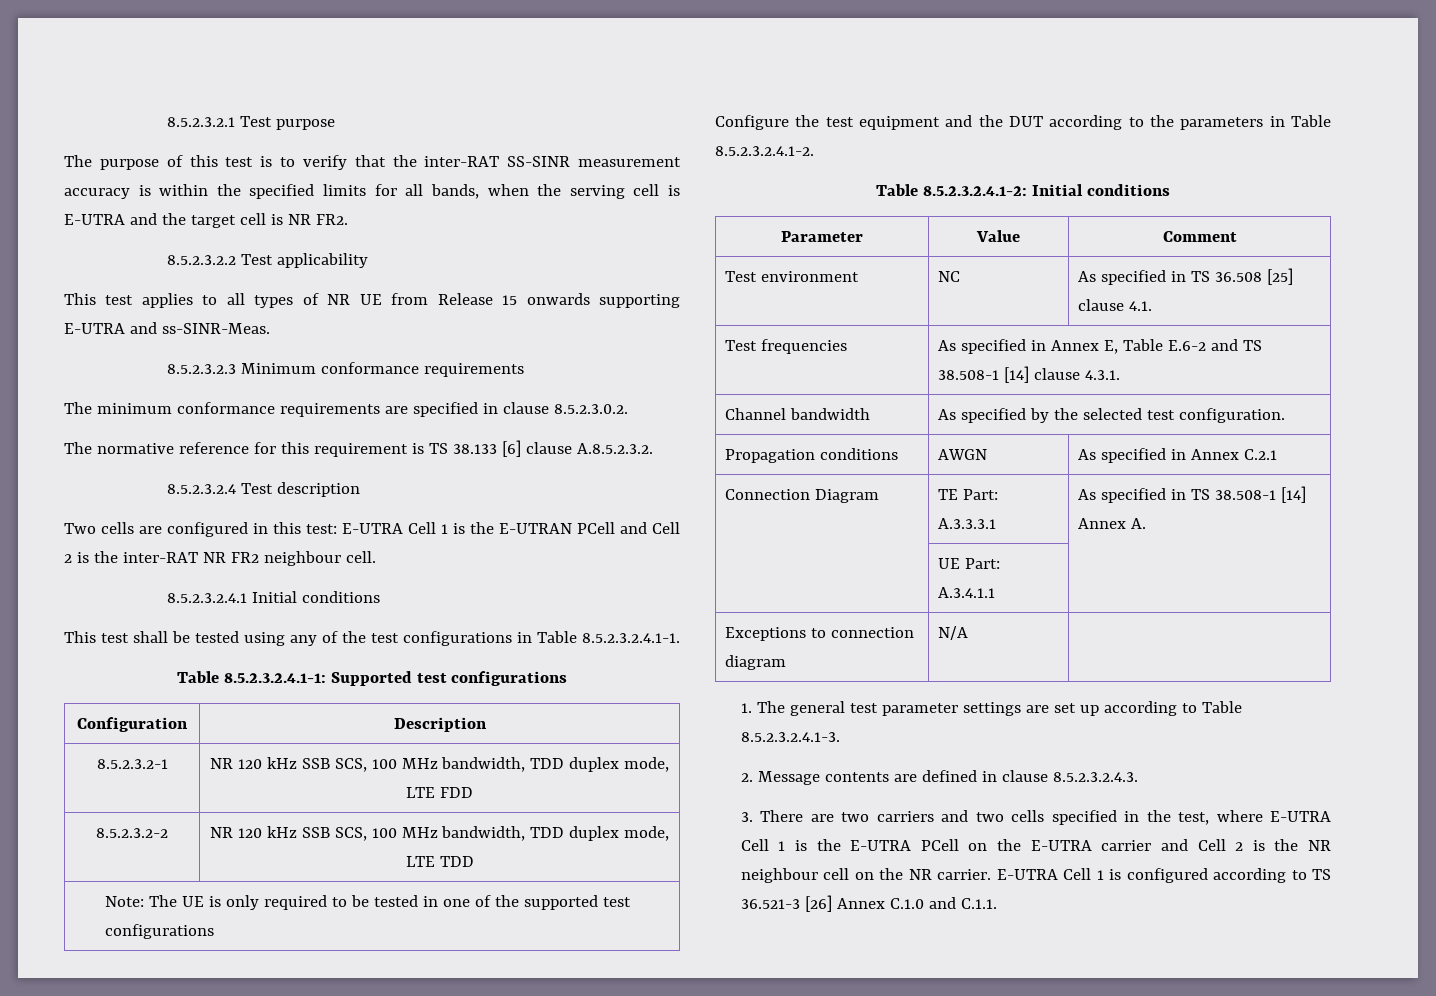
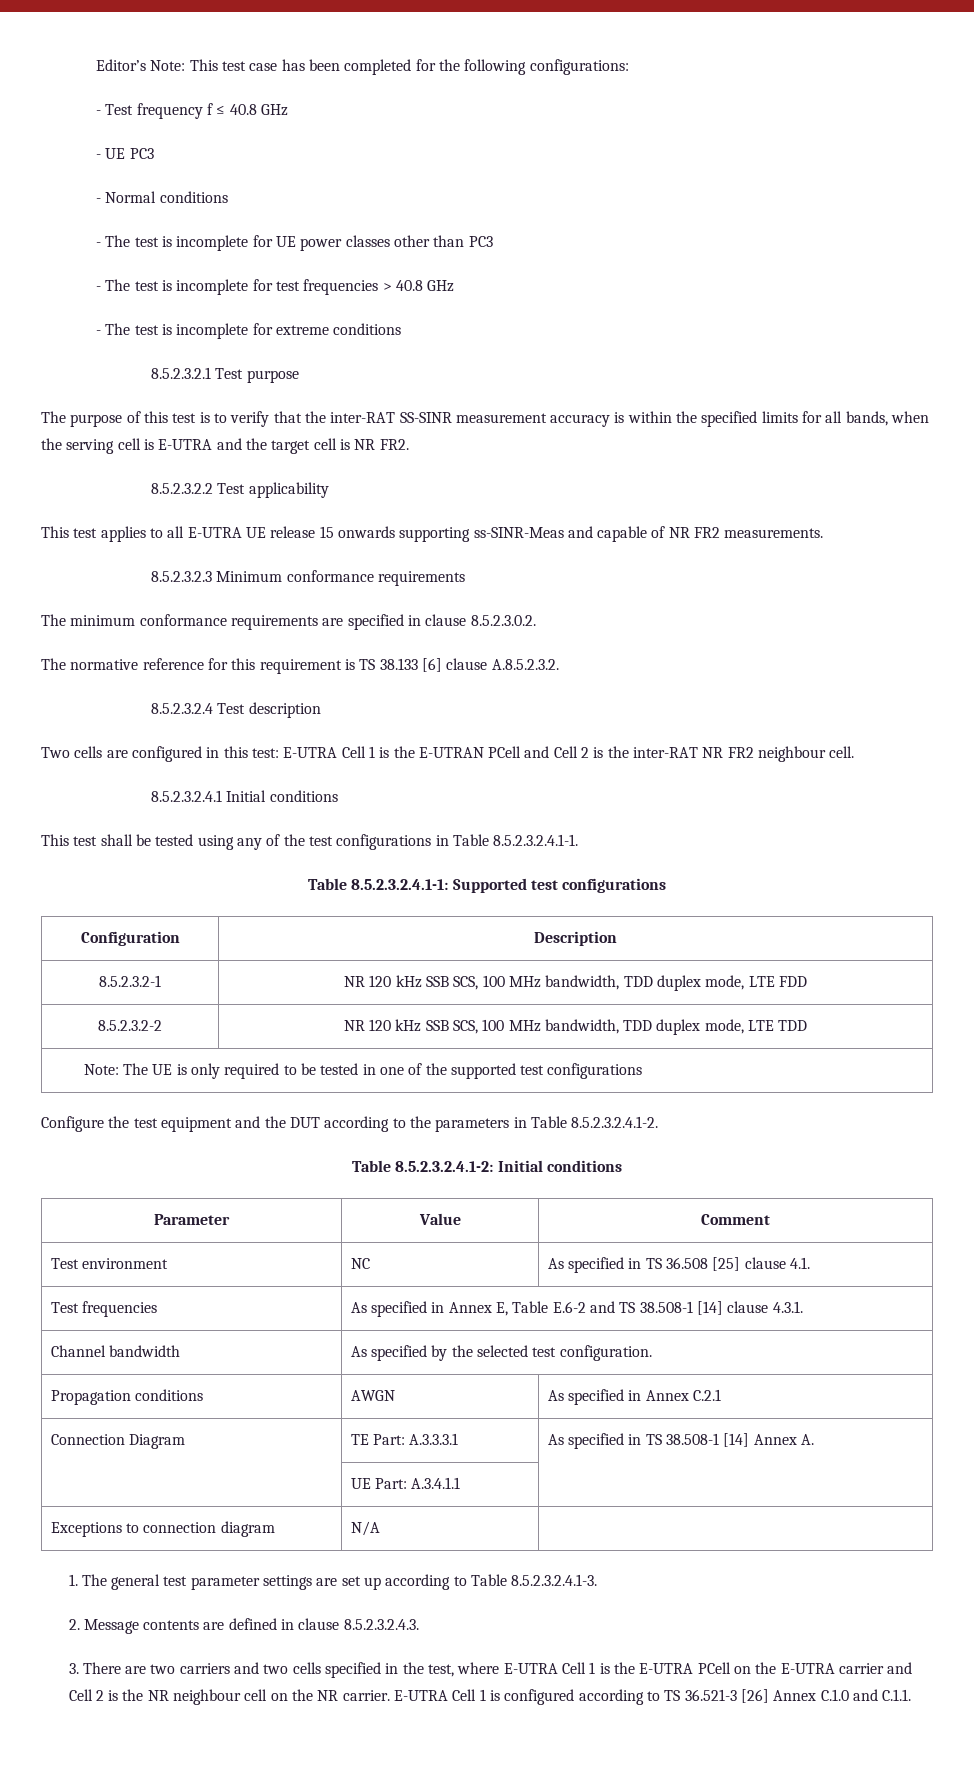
(166, 122) none -> [96,59,629,75] [96,103,288,119] [96,148,154,159] [96,191,228,203] [96,235,493,251] [96,279,455,295] [96,323,402,339] Editor’s Note: This test case has been completed for the following configurations: // - Test frequency f ≤ 40.8 GHz // - UE PC3 // - Normal conditions // - The test is incomplete for UE power classes other than PC3 // - The test is incomplete for test frequencies > 40.8 GHz // - The test is incomplete for extreme conditions //
[254,293,680,308] [64,322,270,334] types of NR UE from Release 15 onwards supporting E-UTRA and ss-SINR-Meas. -> [187,526,824,542] E-UTRA UE release 15 onwards supporting ss-SINR-Meas and capable of NR FR2 measurements.

